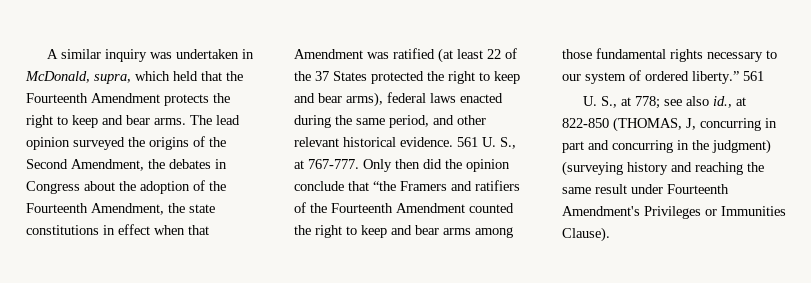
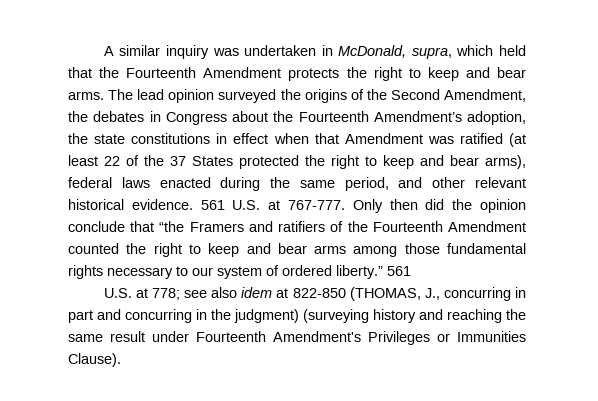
[140,180,226,194] [26,203,164,215] adoption of the Fourteenth Amendment, -> [298,111,526,125] Fourteenth Amendment’s adoption,
[482,137,516,149] U. S., -> [232,200,261,210] U.S.
[583,96,618,108] U. S., -> [103,288,132,298] U.S.
[713,96,733,108] id., -> [241,287,273,298] idem
[686,118,696,130] J, -> [424,288,440,300] J.,

